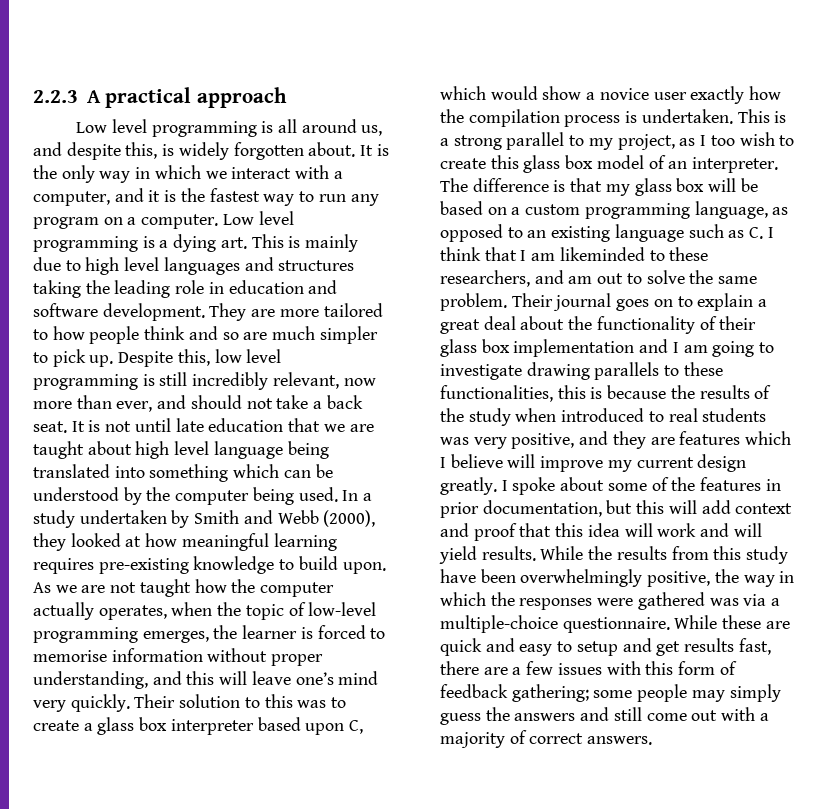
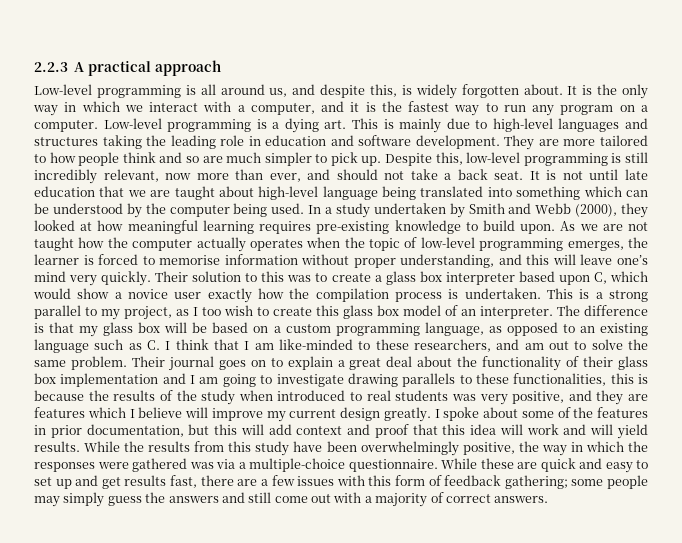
[76,119,147,133] Low level -> [34,84,92,95] Low-level
[222,211,294,225] Low level -> [103,118,162,129] Low-level
[85,257,160,275] high level -> [492,118,553,132] high-level
[214,349,282,363] low level -> [466,152,521,163] low-level
[135,441,210,459] high level -> [258,186,319,200] high-level
[98,605,167,620] operates, -> [249,239,303,251] operates
[559,247,645,261] likeminded -> [279,339,354,350] like-minded
[576,641,618,656] setup -> [34,477,72,489] set up

